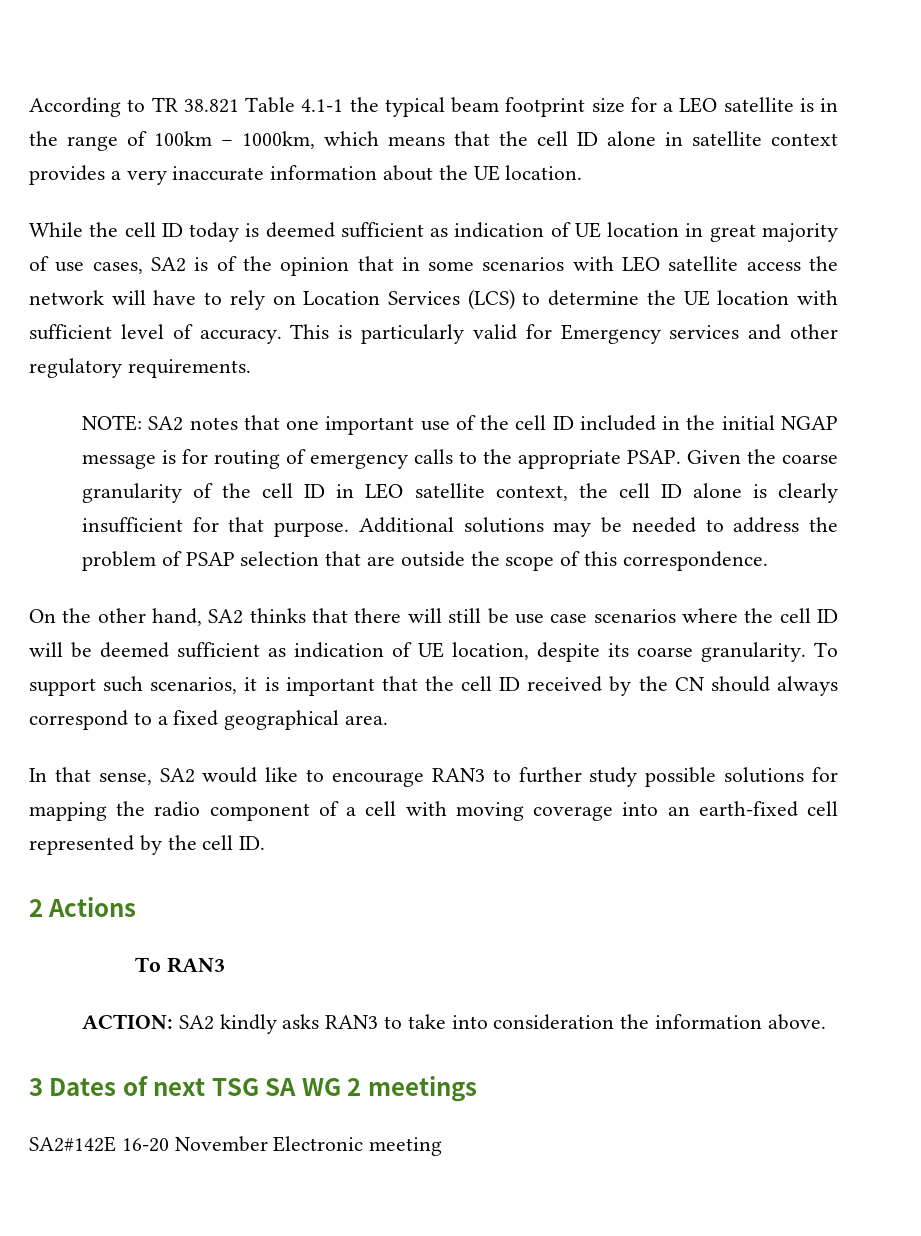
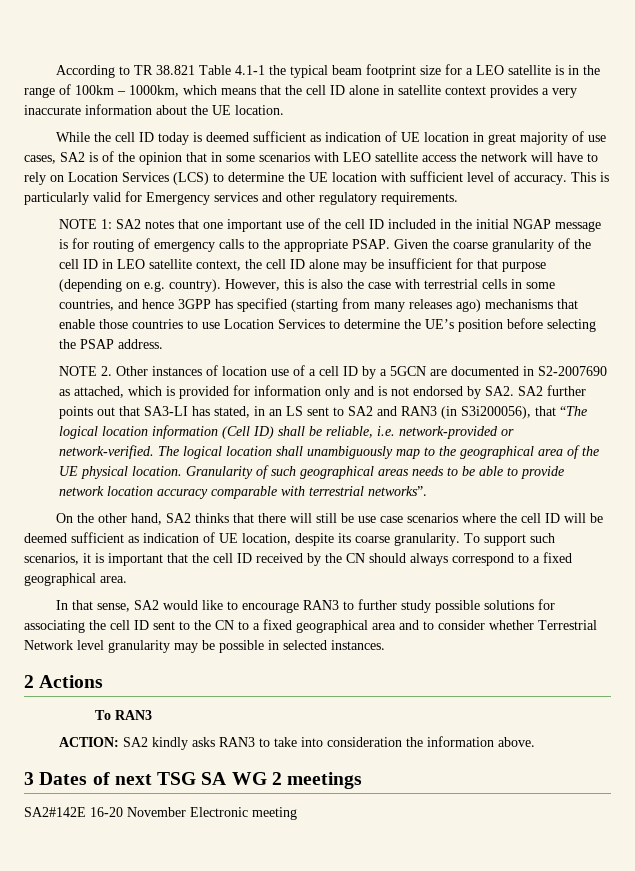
[81,415,142,431] NOTE: -> [59,219,113,229] NOTE 1:
[752,483,838,503] is clearly -> [343,259,385,272] may be
[274,517,839,537] [81,551,768,571] purpose. Additional solutions may be needed to address the problem of PSAP selection that are outside the scope of this correspondence. -> [502,262,547,272] [59,279,556,292] [59,298,579,312] [59,318,597,332] [59,339,164,349] [59,365,608,379] [59,385,587,399] [59,406,588,419] [59,425,515,439] [59,445,600,459] [59,465,565,479] [59,486,428,499] purpose (depending on e.g. country). However, this is also the case with terrestrial cells in some countries, and hence 3GPP has specified (starting from many releases ago) mechanisms that enable those countries to use Location Services to determine the UE’s position before selecting the PSAP address. // NOTE 2. Other instances of location use of a cell ID by a 5GCN are documented in S2-2007690 as attached, which is provided for information only and is not endorsed by SA2. SA2 further points out that SA3-LI has stated, in an LS sent to SA2 and RAN3 (in S3i200056), that “The logical location information (Cell ID) shall be reliable, i.e. network-provided or network-verified. The logical location shall unambiguously map to the geographical area of the UE physical location. Granularity of such geographical areas needs to be able to provide network location accuracy comparable with terrestrial networks”.
[29,801,839,821] [29,835,266,855] mapping the radio component of a cell with moving coverage into an earth-fixed cell represented by the cell ID. -> [24,619,597,633] [24,640,385,653] associating the cell ID sent to the CN to a fixed geographical area and to consider whether Terrestrial Network level granularity may be possible in selected instances.

